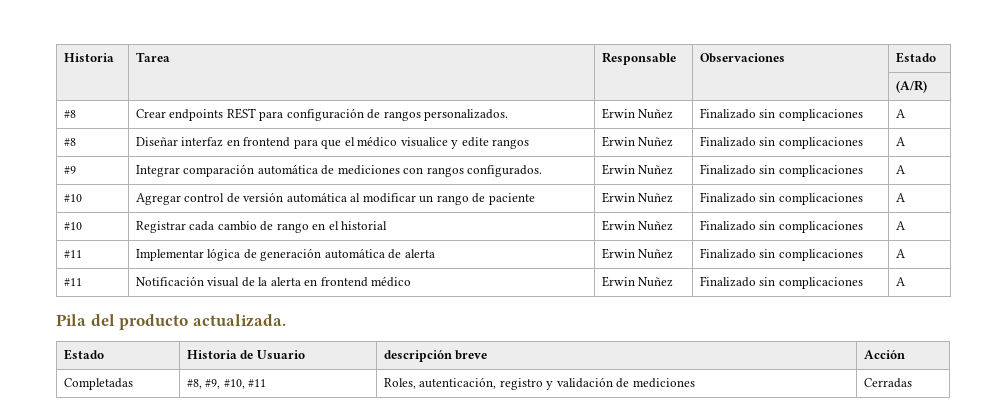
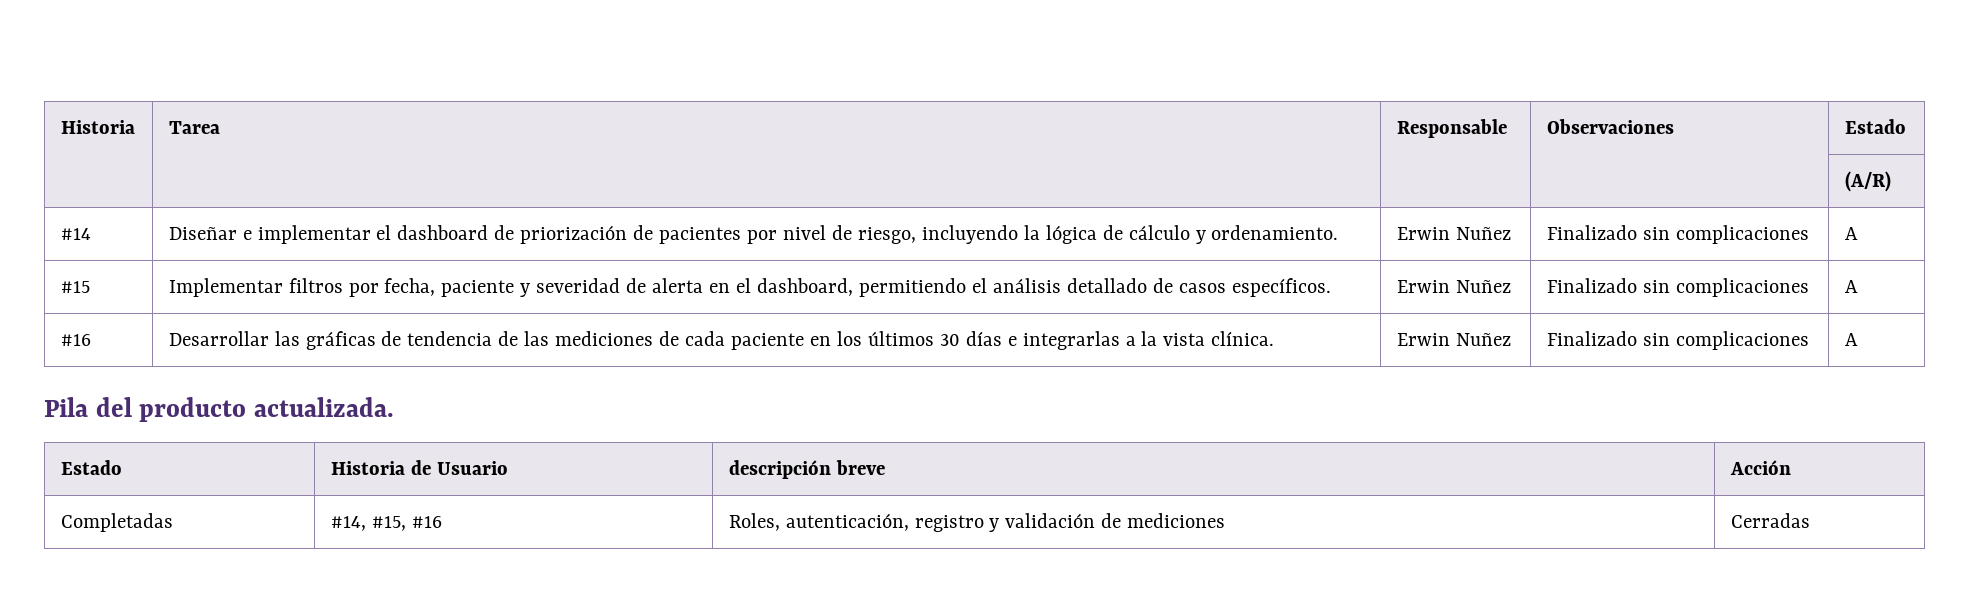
[63,109,76,119] [135,108,509,121] [601,108,674,119] [699,108,863,121] [895,109,905,118] [63,137,76,147] [135,136,530,149] [601,136,674,147] [699,136,863,149] [895,137,905,146] [63,165,76,175] [135,164,543,177] [601,164,674,175] [699,164,863,177] [895,165,905,174] [63,193,82,203] [135,192,535,205] [601,192,674,203] [699,192,863,205] [895,193,905,202] [63,221,82,231] [135,221,388,233] [601,220,674,231] [699,220,863,233] [895,221,905,230] [63,249,82,259] [135,248,435,261] [601,248,674,259] [699,248,863,261] [895,249,905,258] [63,277,82,287] [135,276,412,287] #8 | Crear endpoints REST para configuración de rangos personalizados. | Erwin Nuñez | Finalizado sin complicaciones | A // #8 | Diseñar interfaz en frontend para que el médico visualice y edite rangos | Erwin Nuñez | Finalizado sin complicaciones | A // #9 | Integrar comparación automática de mediciones con rangos configurados. | Erwin Nuñez | Finalizado sin complicaciones | A // #10 | Agregar control de versión automática al modificar un rango de paciente | Erwin Nuñez | Finalizado sin complicaciones | A // #10 | Registrar cada cambio de rango en el historial | Erwin Nuñez | Finalizado sin complicaciones | A // #11 | Implementar lógica de generación automática de alerta | Erwin Nuñez | Finalizado sin complicaciones | A // #11 | Notificación visual de la alerta en frontend médico -> [60,228,91,240] [168,225,1339,244] [1396,227,1511,240] [1546,225,1809,244] [1844,227,1858,240] [60,281,90,293] [168,278,1331,297] [1396,280,1511,293] [1546,278,1809,297] [1844,280,1858,293] [60,334,91,346] [168,331,1275,350] #14 | Diseñar e implementar el dashboard de priorización de pacientes por nivel de riesgo, incluyendo la lógica de cálculo y ordenamiento. | Erwin Nuñez | Finalizado sin complicaciones | A // #15 | Implementar filtros por fecha, paciente y severidad de alerta en el dashboard, permitiendo el análisis detallado de casos específicos. | Erwin Nuñez | Finalizado sin complicaciones | A // #16 | Desarrollar las gráficas de tendencia de las mediciones de cada paciente en los últimos 30 días e integrarlas a la vista clínica.
[186,378,267,389] #8, #9, #10, #11 -> [330,516,442,531] #14, #15, #16

